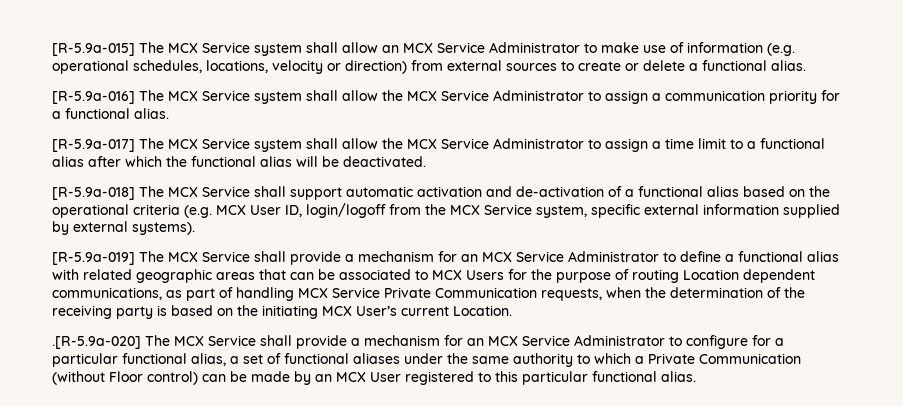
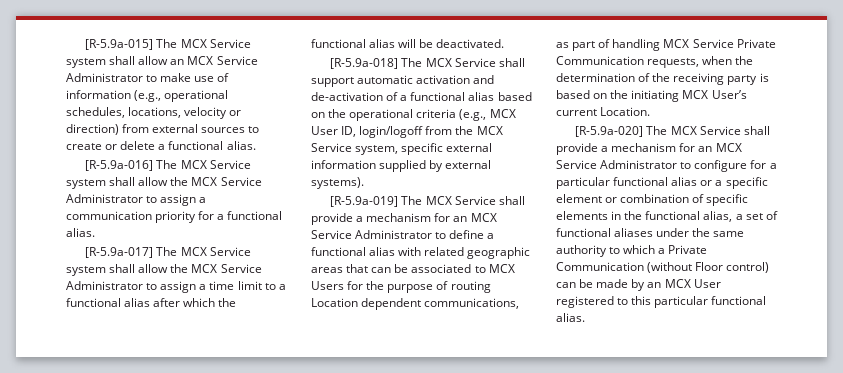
[767,43,795,56] (e.g. -> [134,90,162,102] (e.g.,
[184,205,212,218] (e.g. -> [459,109,487,121] (e.g.,
[52,336,141,349] .[R-5.9a-020] -> [575,126,644,137] [R-5.9a-020]
(187, 358) none -> [671,177,768,189] [556,194,749,206] [556,211,701,220] alias or a specific element or combination of specific elements in the functional

